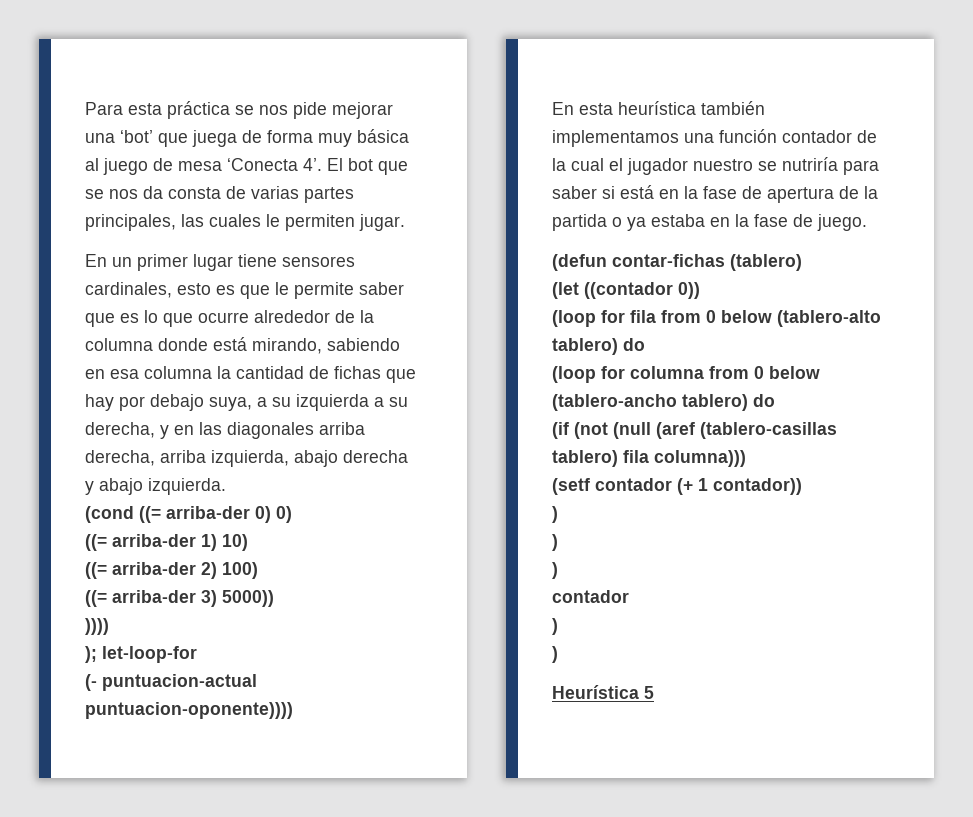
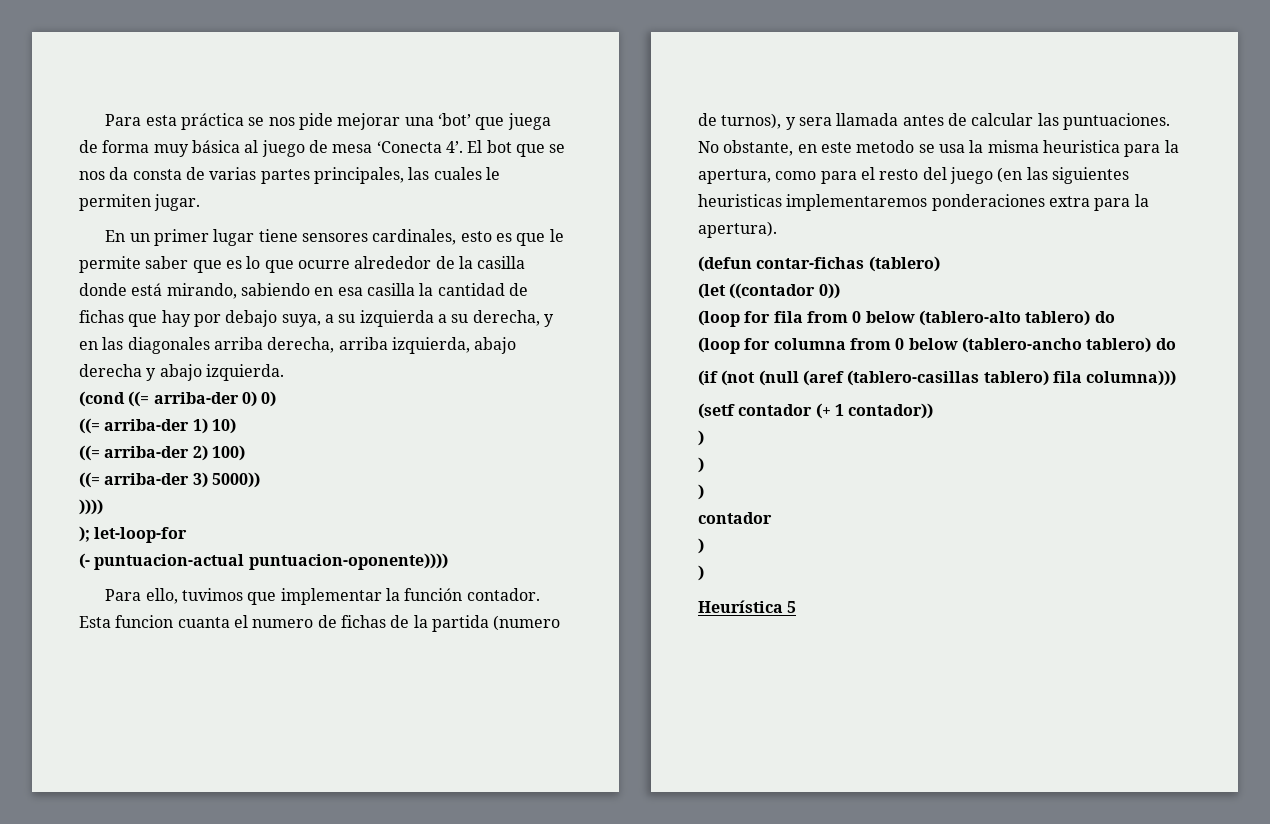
[85,338,153,351] columna -> [477,256,526,269] casilla
[144,366,212,379] columna -> [366,283,415,296] casilla
[552,101,765,115] [552,129,877,147] [552,157,879,175] [552,185,878,203] [552,214,867,231] En esta heurística también implementamos una función contador de la cual el jugador nuestro se nutriría para saber si está en la fase de apertura de la partida o ya estaba en la fase de juego. -> [105,588,540,605] [79,615,561,632] [698,113,1170,130] [698,140,1179,157] [698,167,1129,184] [698,194,1149,211] [698,221,777,238] Para ello, tuvimos que implementar la función contador. Esta funcion cuanta el numero de fichas de la partida (numero de turnos), y sera llamada antes de calcular las puntuaciones. No obstante, en este metodo se usa la misma heuristica para la apertura, como para el resto del juego (en las siguientes heuristicas implementaremos ponderaciones extra para la apertura).

